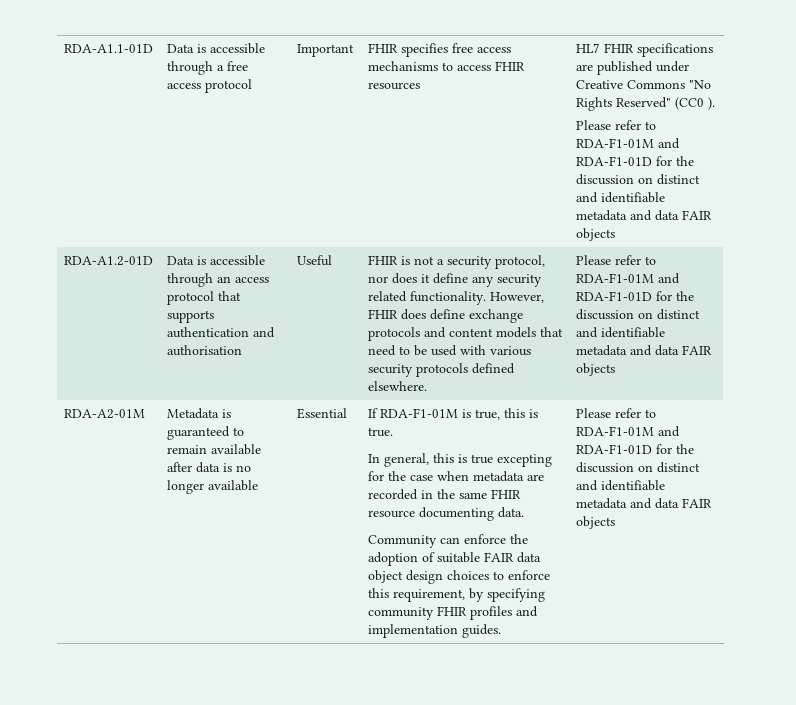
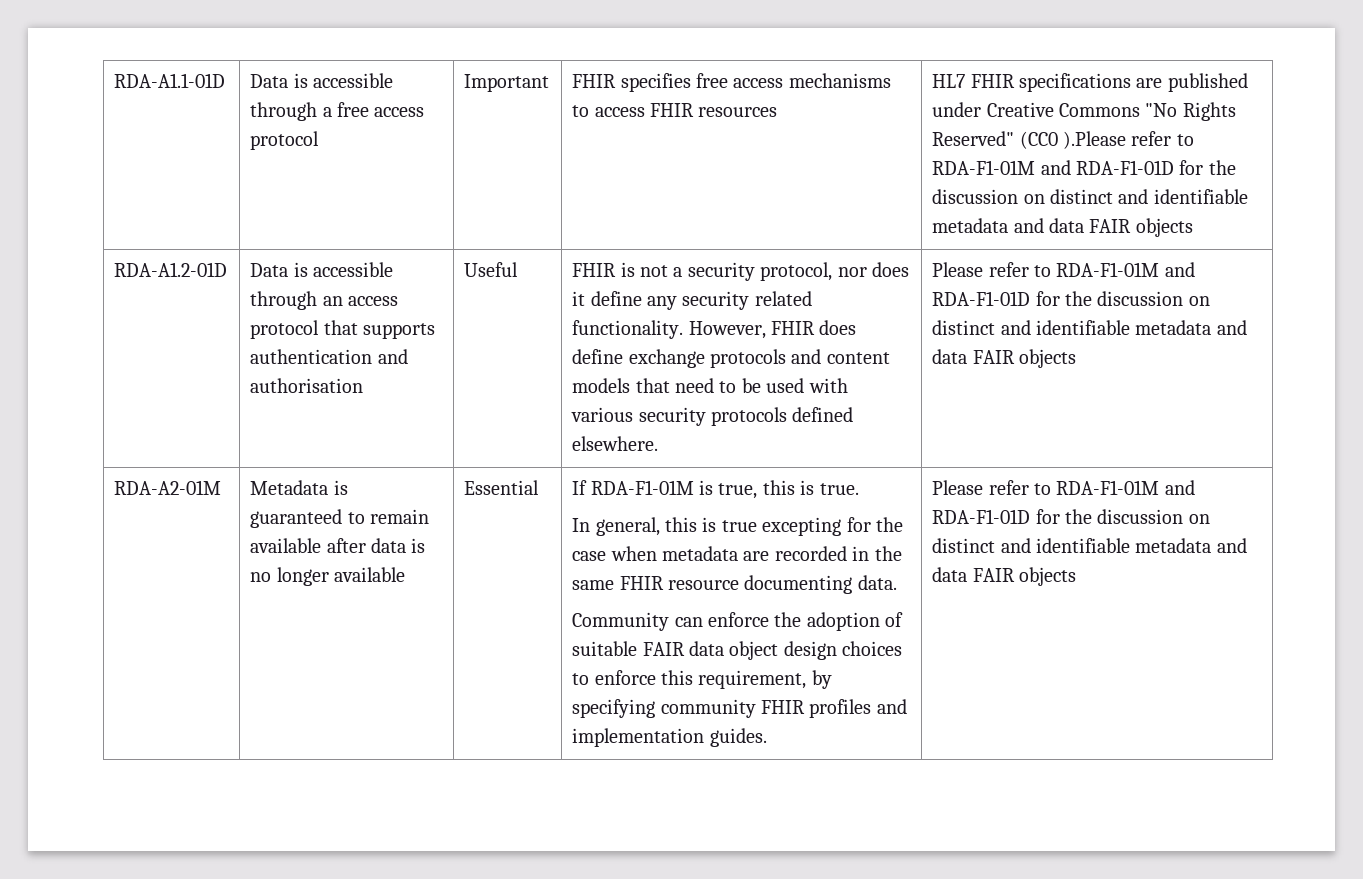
[707,97,715,110] [575,120,611,130] ). // Please -> [1063,131,1127,149] ).Please

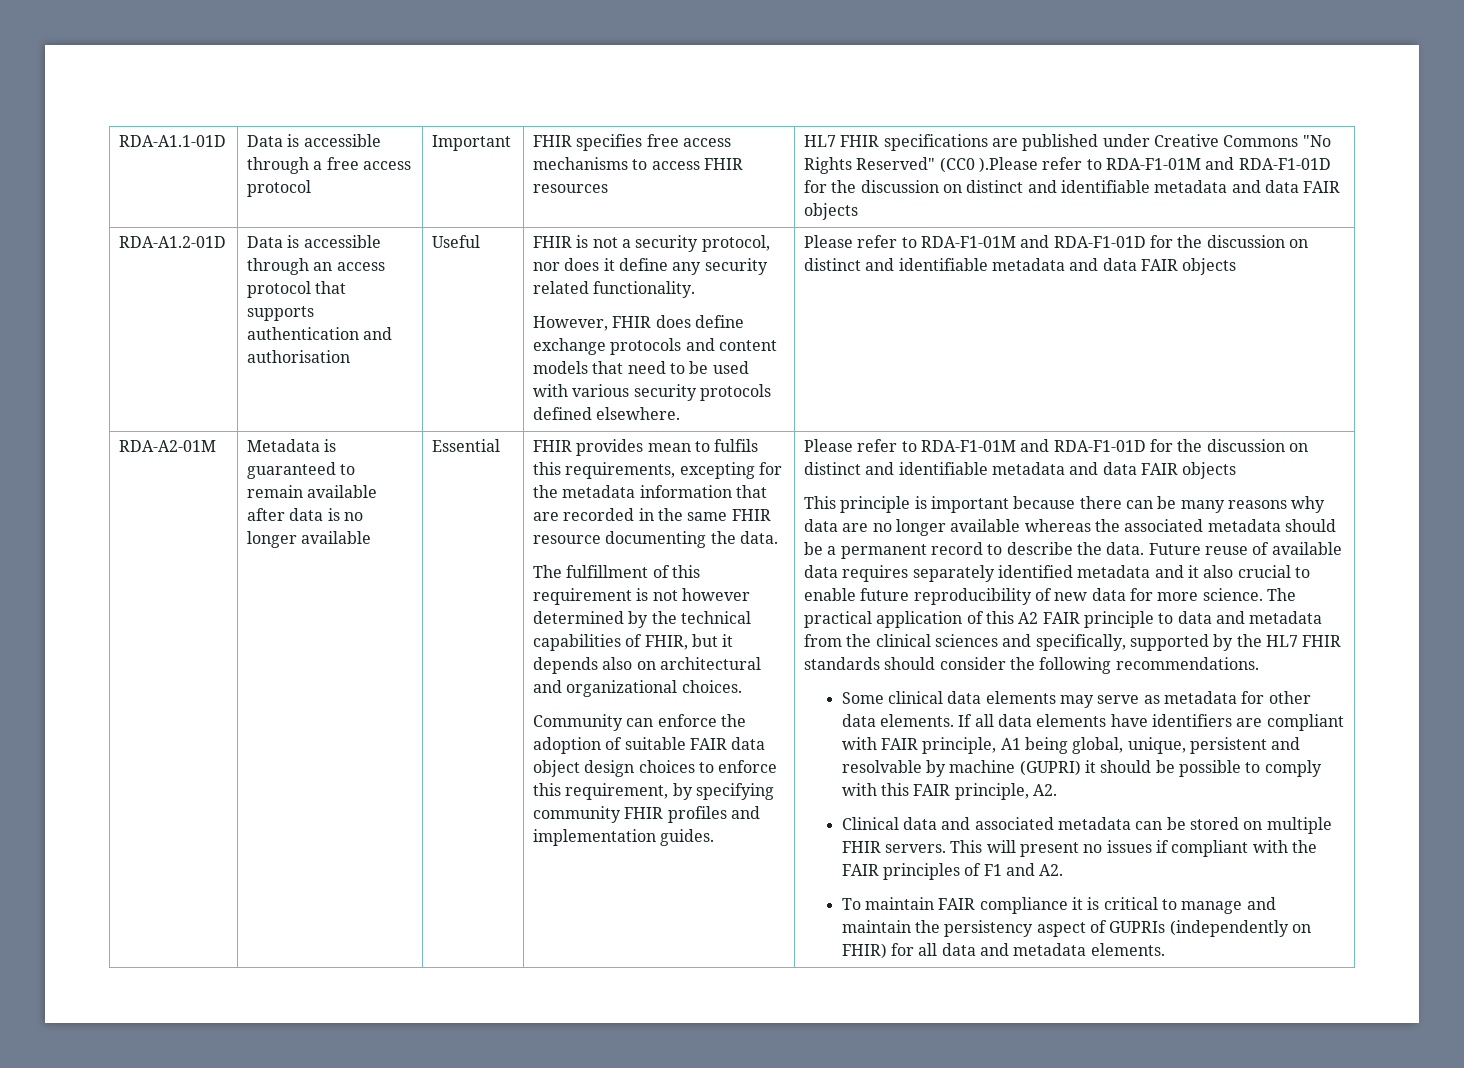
(684, 329) none -> (696, 289) //
[572,480,859,499] [572,517,904,536] [572,546,739,561] If RDA-F1-01M is true, this is true. // In general, this is true excepting for the case when metadata -> [533,439,759,456] [533,462,783,479] [533,485,768,498] FHIR provides mean to fulfils this requirements, excepting for the metadata information that
[857,575,897,590] data. -> [710,531,779,544] [533,565,701,578] [533,588,751,605] [533,611,752,628] [533,634,734,651] [533,657,762,674] [533,680,742,697] the data. // The fulfillment of this requirement is not however determined by the technical capabilities of FHIR, but it depends also on architectural and organizational choices.
(1077, 576) none -> [804,496,1326,513] [804,519,1336,536] [804,542,1342,559] [804,565,1310,582] [804,588,1296,605] [804,611,1323,628] [804,634,1342,651] [804,657,1259,674] [841,691,1311,708] [841,714,1344,731] [841,737,1301,754] [841,760,1322,777] [841,783,1058,800] [841,817,1332,834] [841,840,1317,857] [841,863,1064,880] [841,897,1276,914] [841,920,1311,937] [841,943,1165,959] // This principle is important because there can be many reasons why data are no longer available whereas the associated metadata should be a permanent record to describe the data. Future reuse of available data requires separately identified metadata and it also crucial to enable future reproducibility of new data for more science. The practical application of this A2 FAIR principle to data and metadata from the clinical sciences and specifically, supported by the HL7 FHIR standards should consider the following recommendations. // Some clinical data elements may serve as metadata for other data elements. If all data elements have identifiers are compliant with FAIR principle, A1 being global, unique, persistent and resolvable by machine (GUPRI) it should be possible to comply with this FAIR principle, A2. // Clinical data and associated metadata can be stored on multiple FHIR servers. This will present no issues if compliant with the FAIR principles of F1 and A2. // To maintain FAIR compliance it is critical to manage and maintain the persistency aspect of GUPRIs (independently on FHIR) for all data and metadata elements.

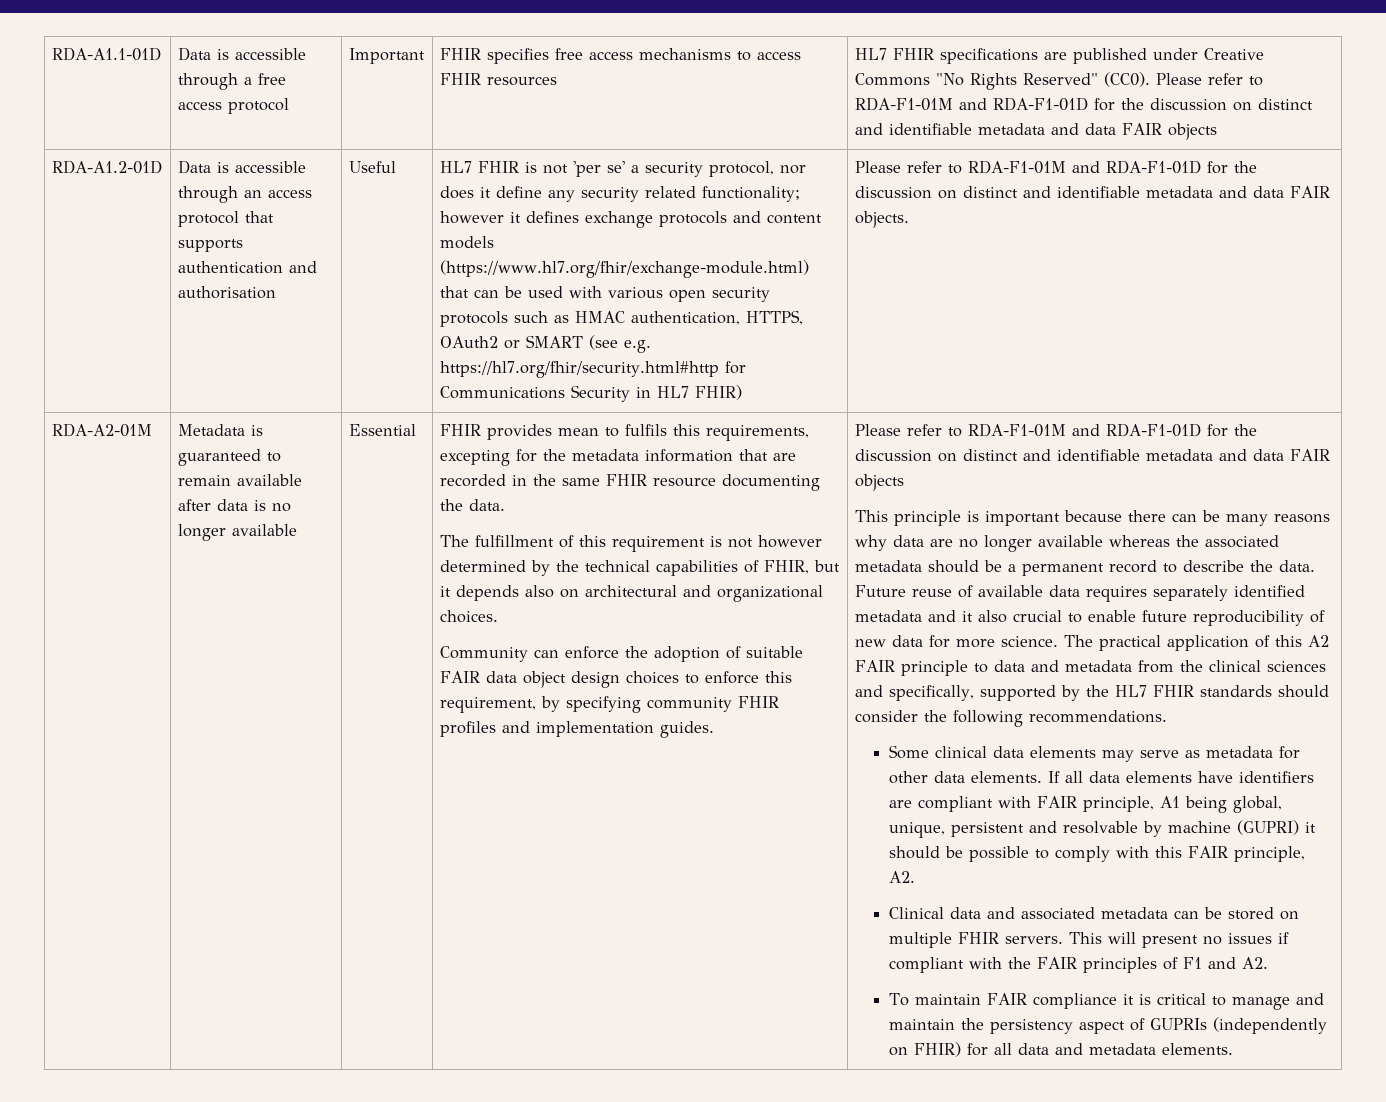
[939,157,1039,173] (CC0 ).Please -> [1103,72,1202,87] (CC0). Please
(481, 241) none -> [439,161,472,173] HL7
(618, 242) none -> [572,161,625,177] 'per se'
[593,281,696,298] [533,315,745,331] functionality. // However, FHIR does define -> [701,186,800,202] [439,211,579,224] functionality; however it defines
[592,361,686,374] that need to -> [439,260,809,278] [439,286,499,298] (https://www.hl7.org/fhir/exchange-module.html) that can
(630, 390) none -> [668,290,706,302] open
[533,407,681,420] defined elsewhere. -> [513,310,803,325] [439,335,651,353] [439,361,746,378] [439,385,742,402] such as HMAC authentication, HTTPS, OAuth2 or SMART (see e.g. https://hl7.org/fhir/security.html#http for Communications Security in HL7 FHIR)
[1182,258,1237,275] objects -> [854,211,909,228] objects.

